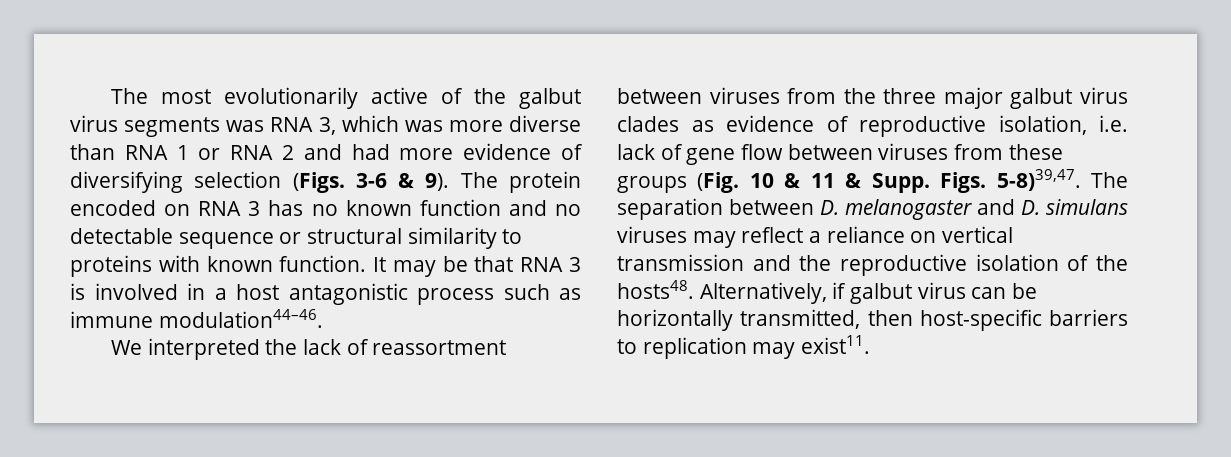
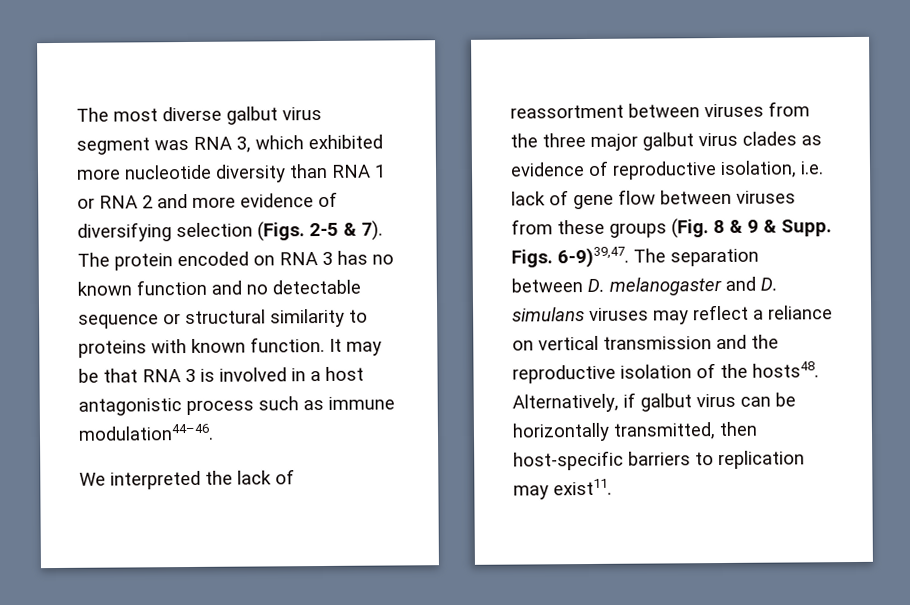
[224,87,581,109] [70,115,221,137] evolutionarily active of the galbut virus segments -> [162,106,322,125] [76,137,150,155] diverse galbut virus segment
[404,115,581,132] was more diverse -> [308,134,383,150] [76,164,286,183] exhibited more nucleotide diversity
[351,144,390,160] had -> (188, 201) none
[355,173,450,191] 3-6 & 9). -> [309,220,383,241] 2-5 & 7).
[749,173,835,188] 10 & 11 -> [713,219,759,234] 8 & 9
[996,169,1081,191] 5-8)39,47. -> [557,246,629,269] 6-9)39,47.

